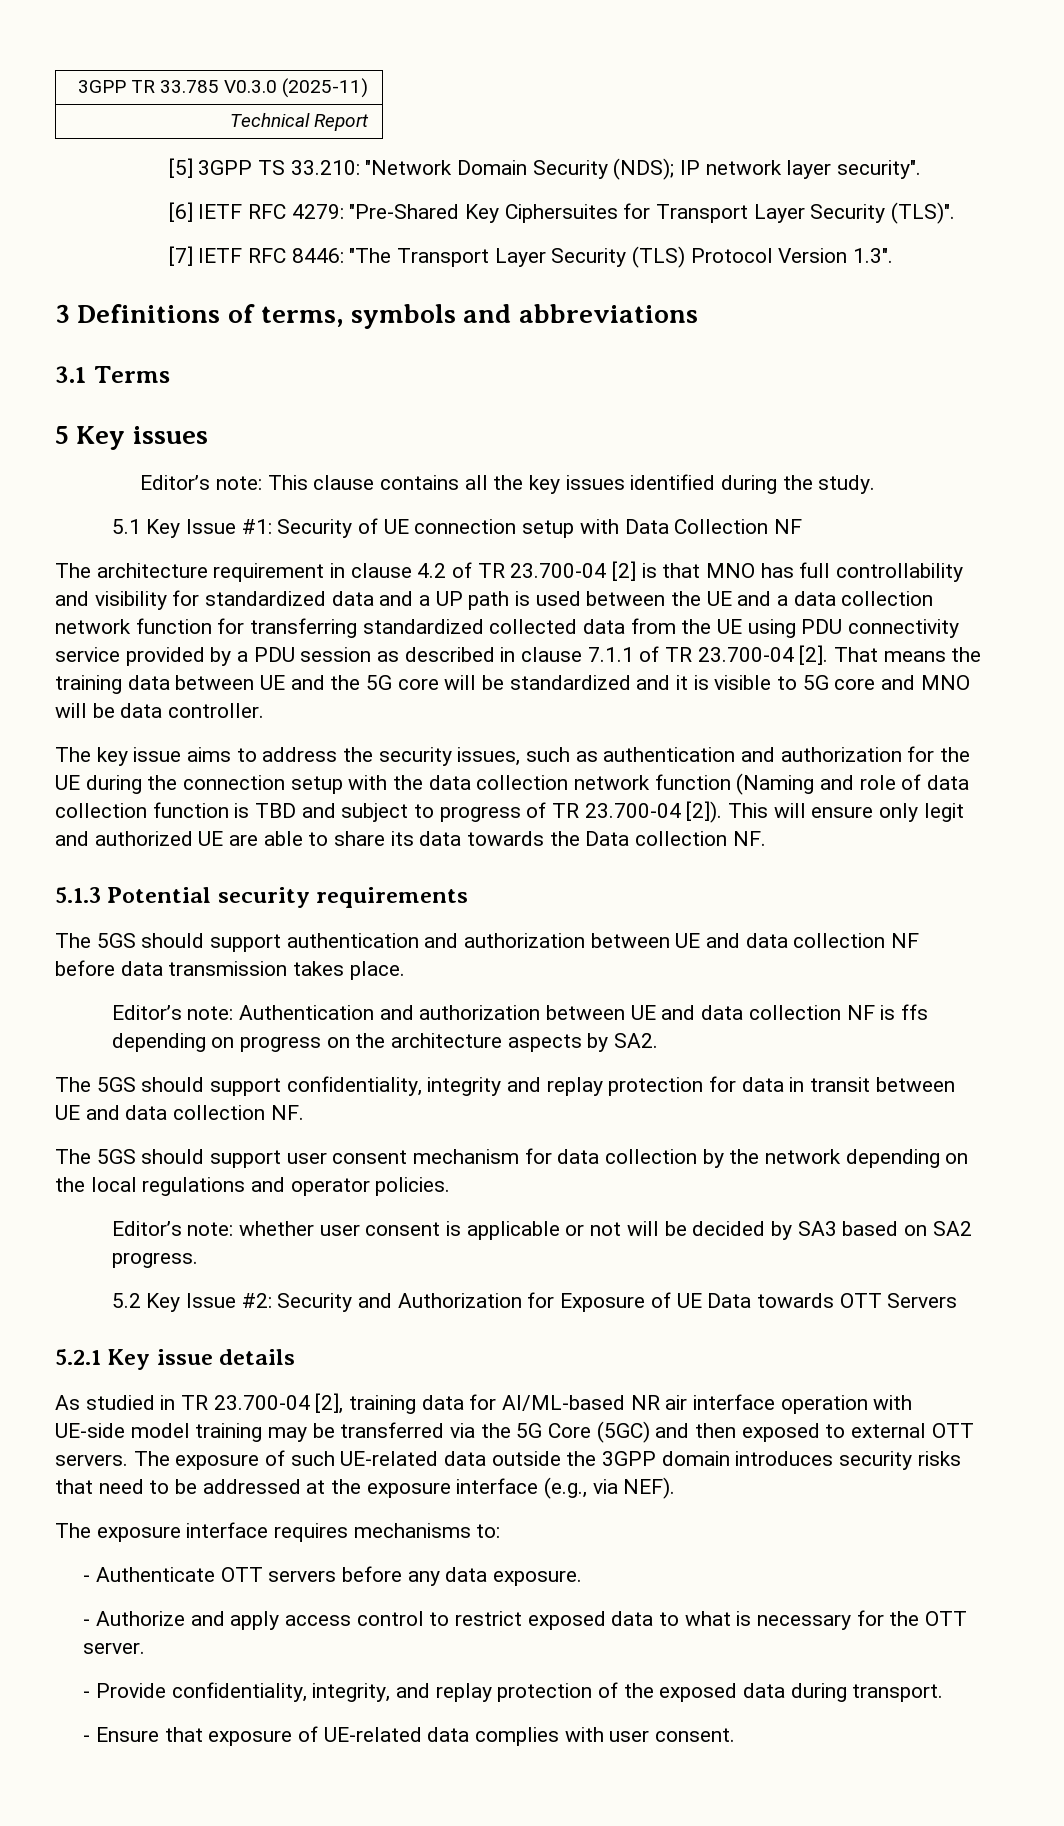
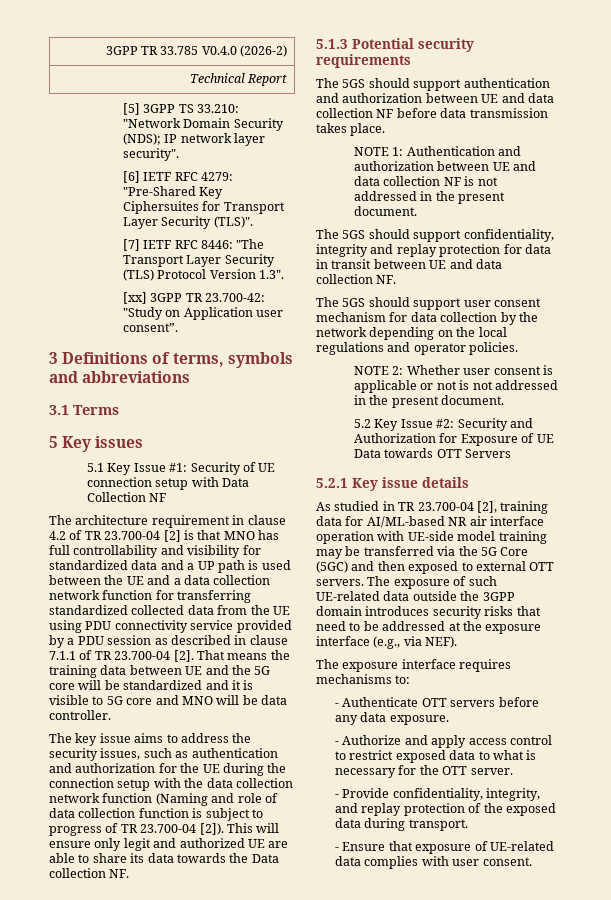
[223,78,369,98] V0.3.0 (2025-11) -> [201,45,288,57] V0.4.0 (2026-2)
(893, 255) none -> [122,292,265,304] [122,307,283,320] [122,323,178,332] // [xx] 3GPP TR 23.700-42: "Study on Application user consent”.
[140,474,876,494] // Editor’s note: This clause contains all the key issues identified during the study. -> (144, 442) none
[255,803,336,818] TBD and -> (203, 813) none
[111,1005,234,1020] Editor’s note: -> [354,147,404,156] NOTE 1:
[900,1004,928,1020] [111,1033,659,1052] ffs depending on progress on the architecture aspects by SA2. -> [477,177,498,186] [354,191,506,204] [354,206,418,216] not addressed in the present document.
[111,1221,315,1236] Editor’s note: whether -> [354,365,460,375] NOTE 2: Whether
[626,1221,972,1240] [111,1252,198,1268] will be decided by SA3 based on SA2 progress. -> [459,380,558,390] [354,395,505,408] is not addressed in the present document.

